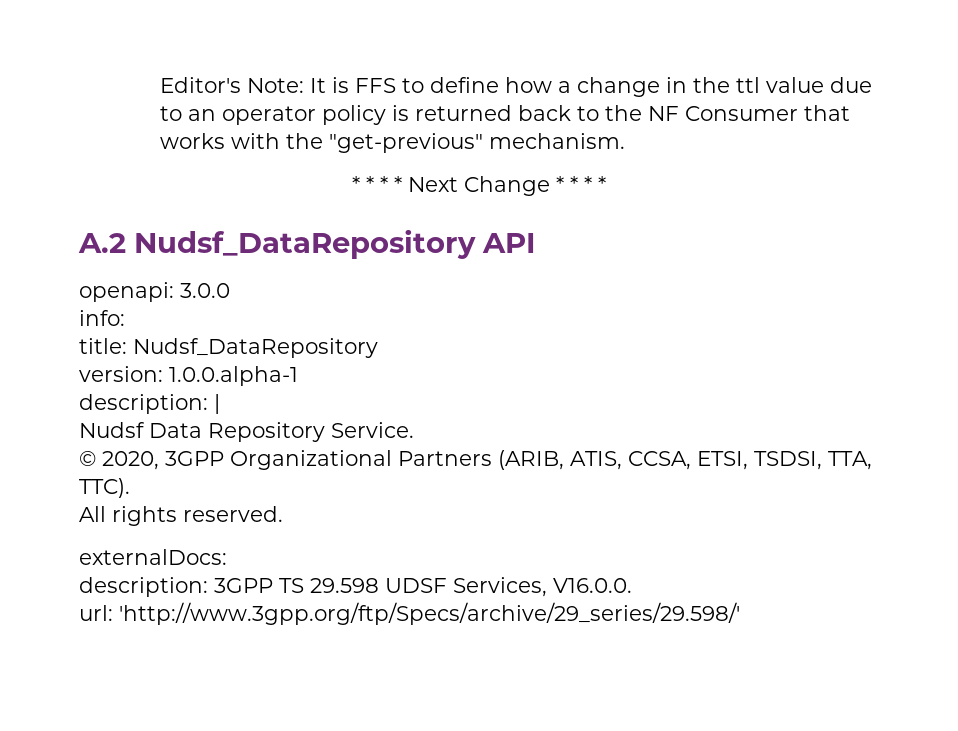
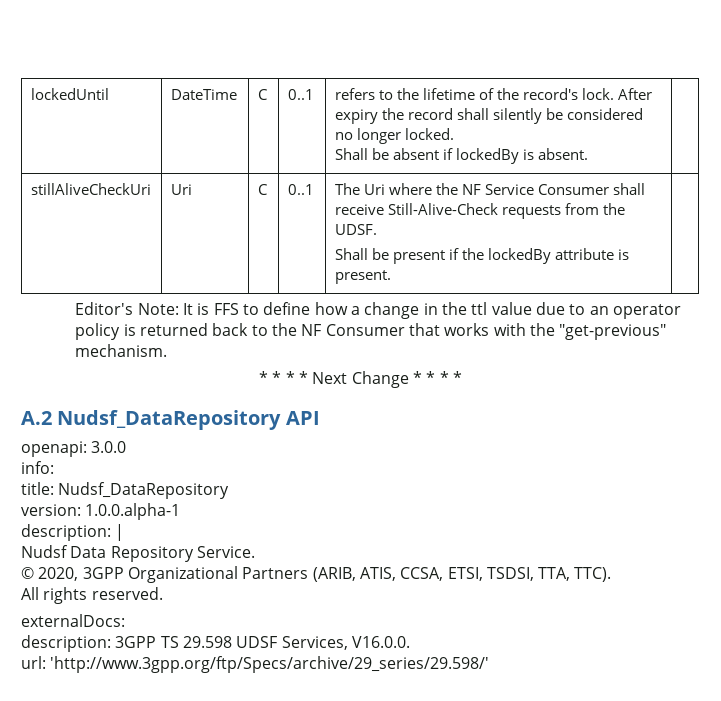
(160, 85) none -> [30,88,109,100] [170,89,237,100] [257,89,268,100] [287,89,314,100] [334,88,652,100] [334,108,643,124] [334,128,454,144] [334,148,588,164] [30,183,151,195] [170,184,192,195] [257,184,268,195] [287,184,314,195] [334,183,645,195] [334,203,625,219] [334,224,377,235] [334,248,629,264] [334,270,391,284] lockedUntil | DateTime | C | 0..1 | refers to the lifetime of the record's lock. After expiry the record shall silently be considered no longer locked. // Shall be absent if lockedBy is absent. | // stillAliveCheckUri | Uri | C | 0..1 | The Uri where the NF Service Consumer shall receive Still-Alive-Check requests from the UDSF. // Shall be present if the lockedBy attribute is present. | //

